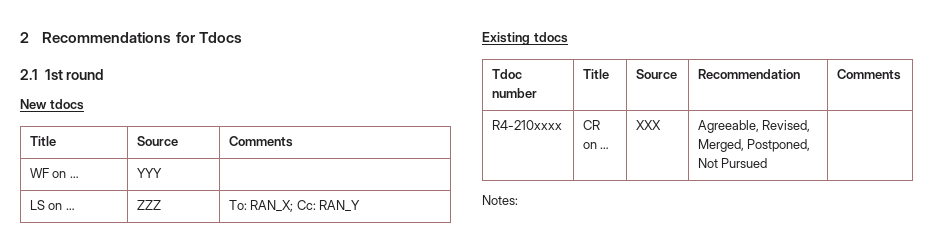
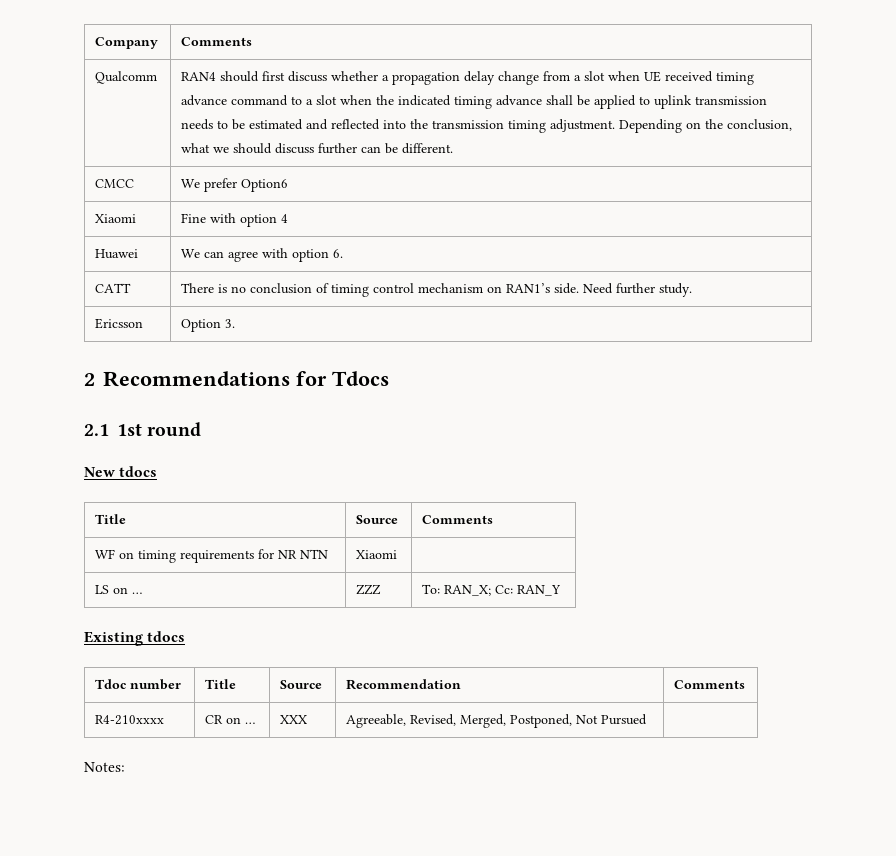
(20, 37) none -> [95,37,159,49] [181,37,253,46] [95,71,158,84] [181,71,755,85] [181,95,768,109] [181,119,793,133] [181,143,454,154] [95,179,135,188] [181,178,289,192] [95,214,137,223] [181,213,289,227] [95,249,139,259] [181,248,344,262] [95,283,132,293] [181,283,693,297] [95,318,144,329] [181,319,236,332] Company | Comments // Qualcomm | RAN4 should first discuss whether a propagation delay change from a slot when UE received timing advance command to a slot when the indicated timing advance shall be applied to uplink transmission needs to be estimated and reflected into the transmission timing adjustment. Depending on the conclusion, what we should discuss further can be different. // CMCC | We prefer Option6 // Xiaomi | Fine with option 4 // Huawei | We can agree with option 6. // CATT | There is no conclusion of timing control mechanism on RAN1’s side. Need further study. // Ericsson | Option 3. //
[69,176,79,178] [136,168,162,178] … | YYY -> [138,549,329,563] [356,550,398,559] timing requirements for NR NTN | Xiaomi

